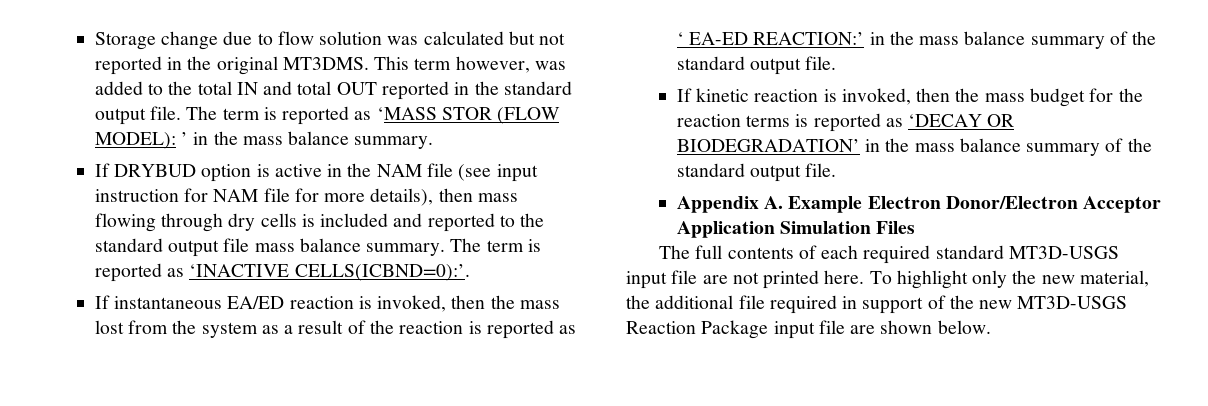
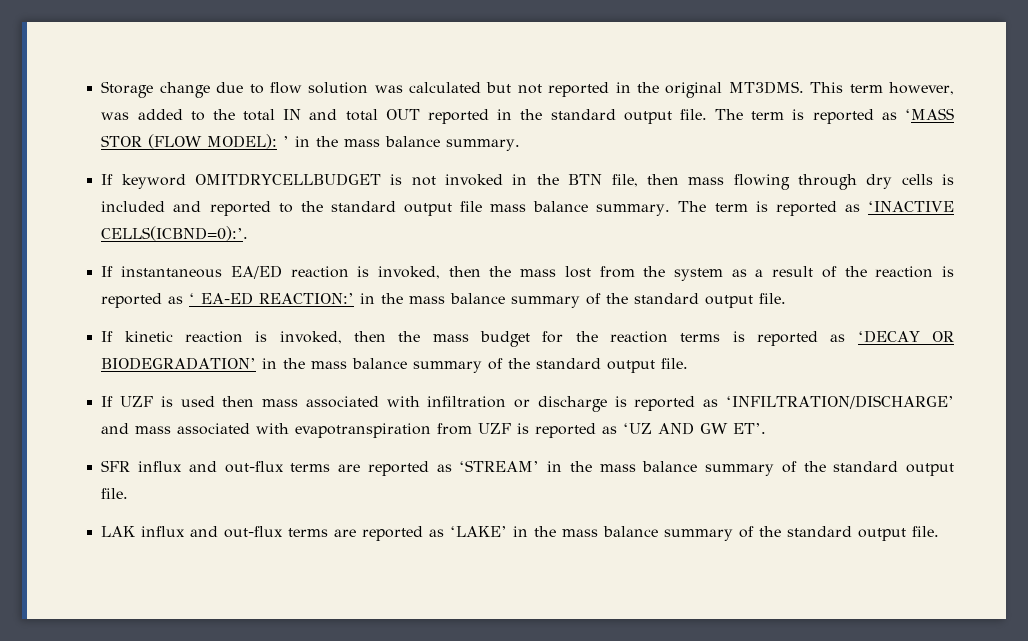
[114,163,538,182] [94,188,434,206] DRYBUD option is active in the NAM file (see input instruction for NAM file for more details), -> [121,173,638,189] keyword OMITDRYCELLBUDGET is not invoked in the BTN file,
[676,196,1162,213] [676,221,916,238] [659,245,1120,264] [626,270,1149,289] [626,295,1128,314] [626,320,991,339] Appendix A. Example Electron Donor/Electron Acceptor Application Simulation Files // The full contents of each required standard MT3D-USGS input file are not printed here. To highlight only the new material, the additional file required in support of the new MT3D-USGS Reaction Package input file are shown below. -> [101,395,955,412] [101,422,767,438] [101,460,954,476] [101,488,129,499] [101,526,940,541] If UZF is used then mass associated with infiltration or discharge is reported as ‘INFILTRATION/DISCHARGE’ and mass associated with evapotranspiration from UZF is reported as ‘UZ AND GW ET’. // SFR influx and out-flux terms are reported as ‘STREAM’ in the mass balance summary of the standard output file. // LAK influx and out-flux terms are reported as ‘LAKE’ in the mass balance summary of the standard output file.

